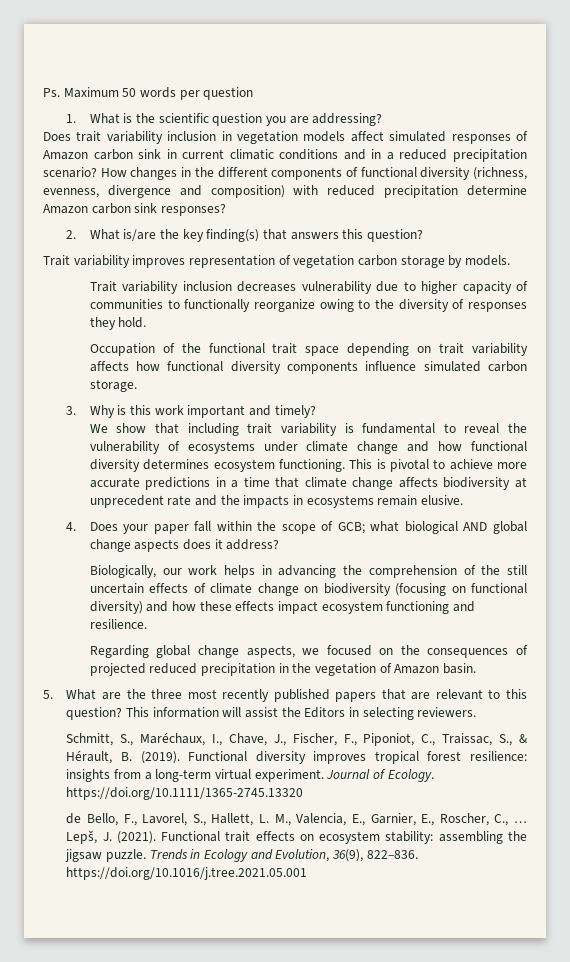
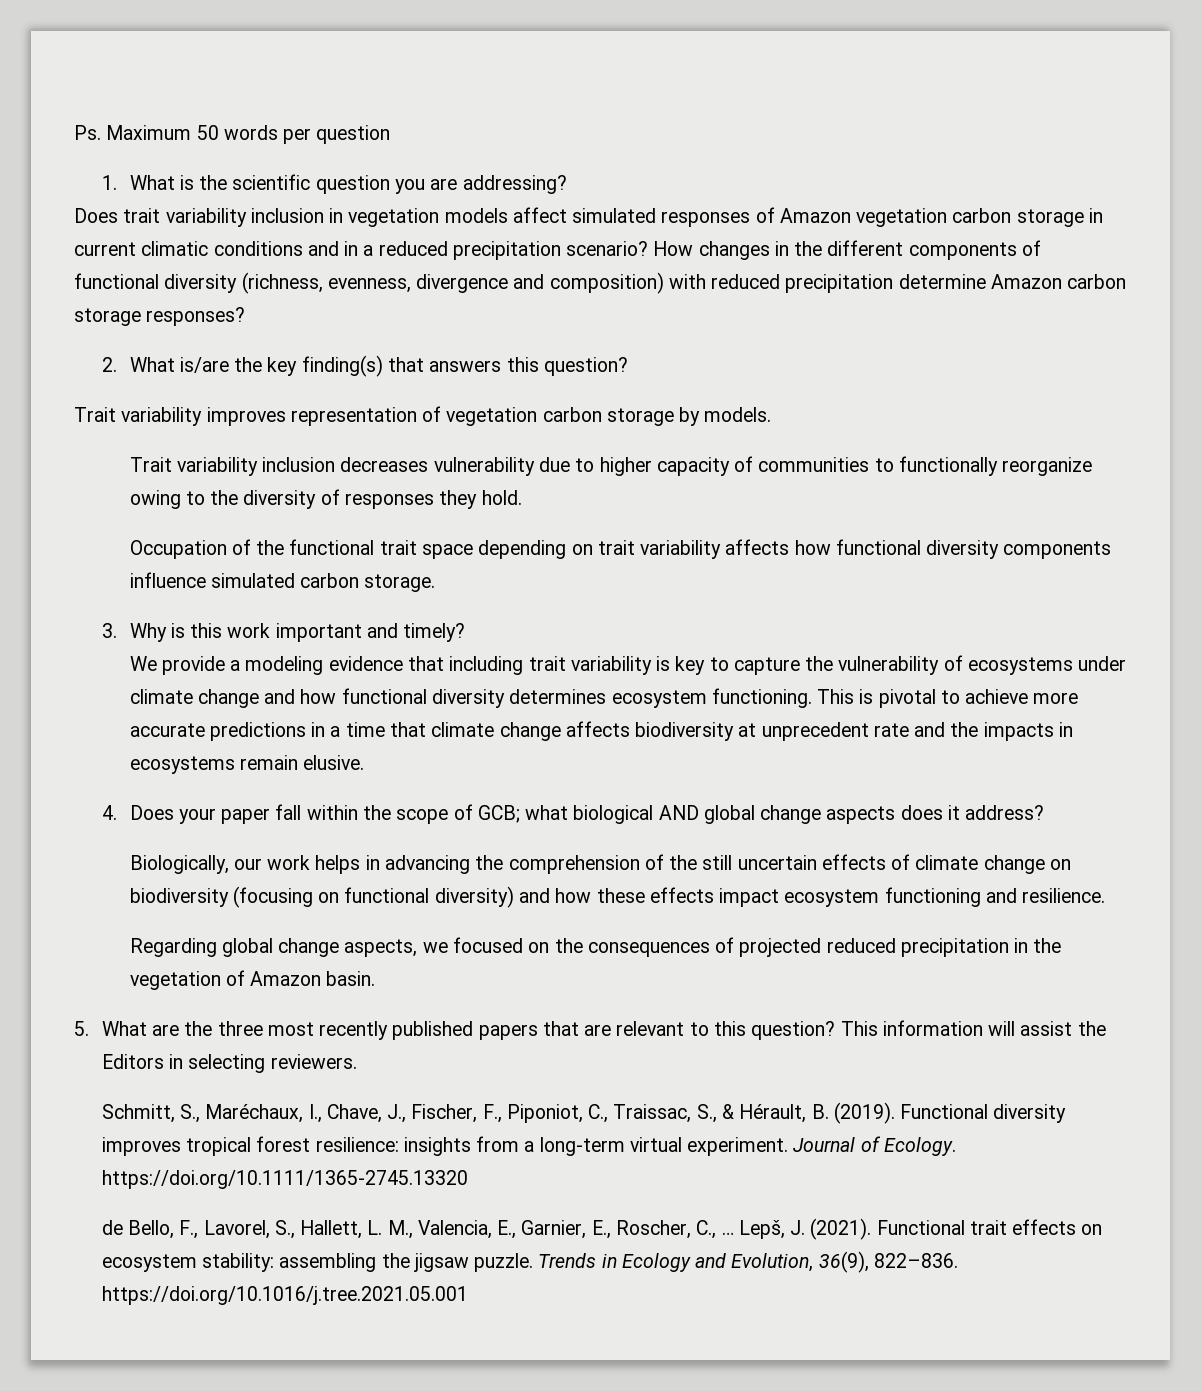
[93,149,162,160] carbon sink -> [856,208,1084,227] vegetation carbon storage
[134,203,158,213] sink -> [74,308,141,326] storage
[116,423,147,433] show -> [161,656,403,675] provide a modeling evidence
[362,423,500,434] fundamental to reveal -> [675,656,800,675] key to capture

